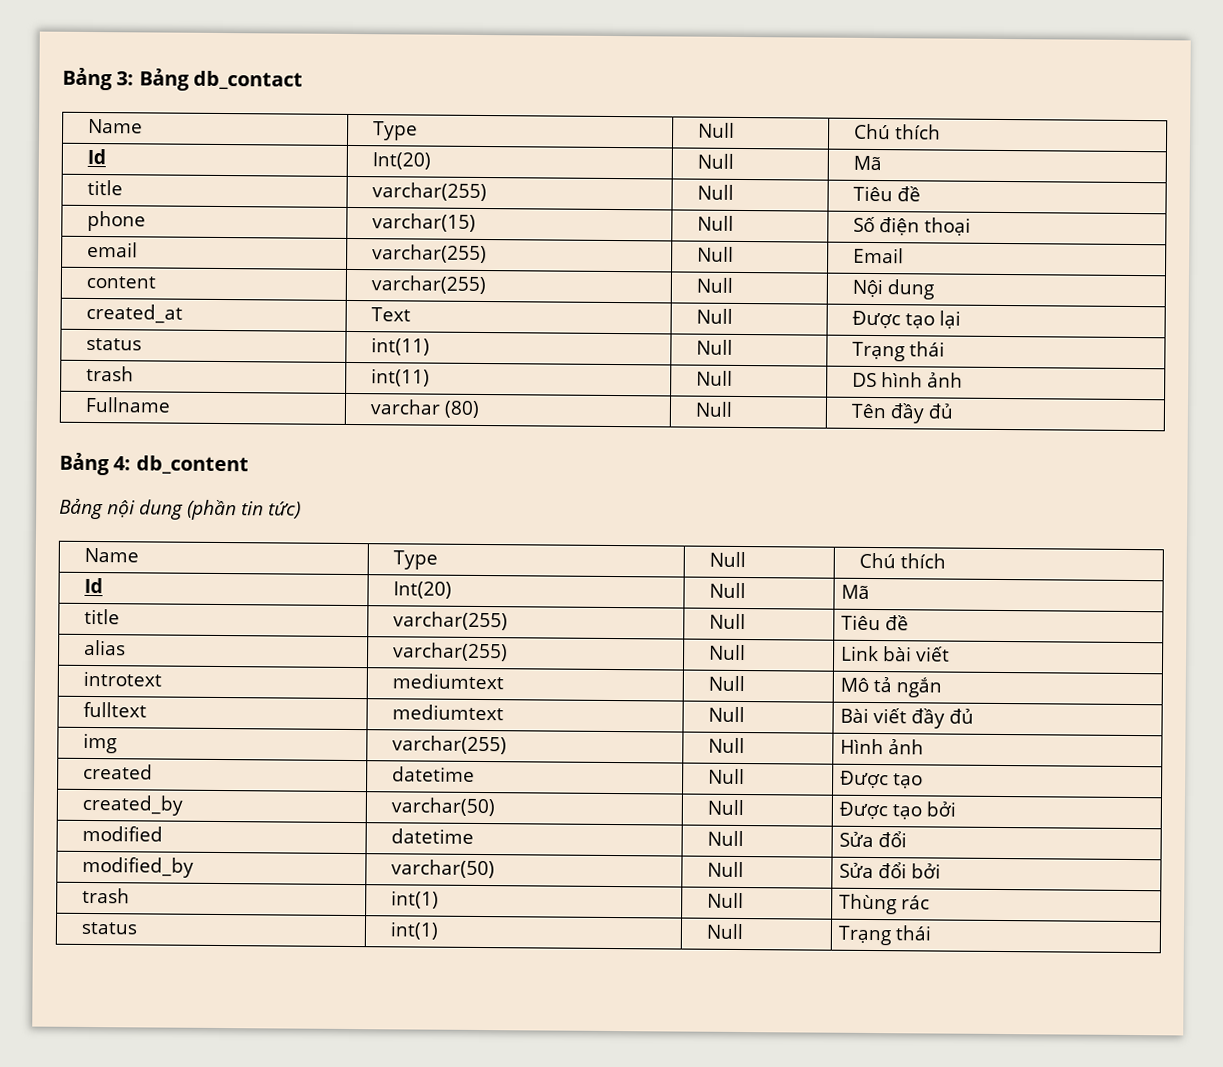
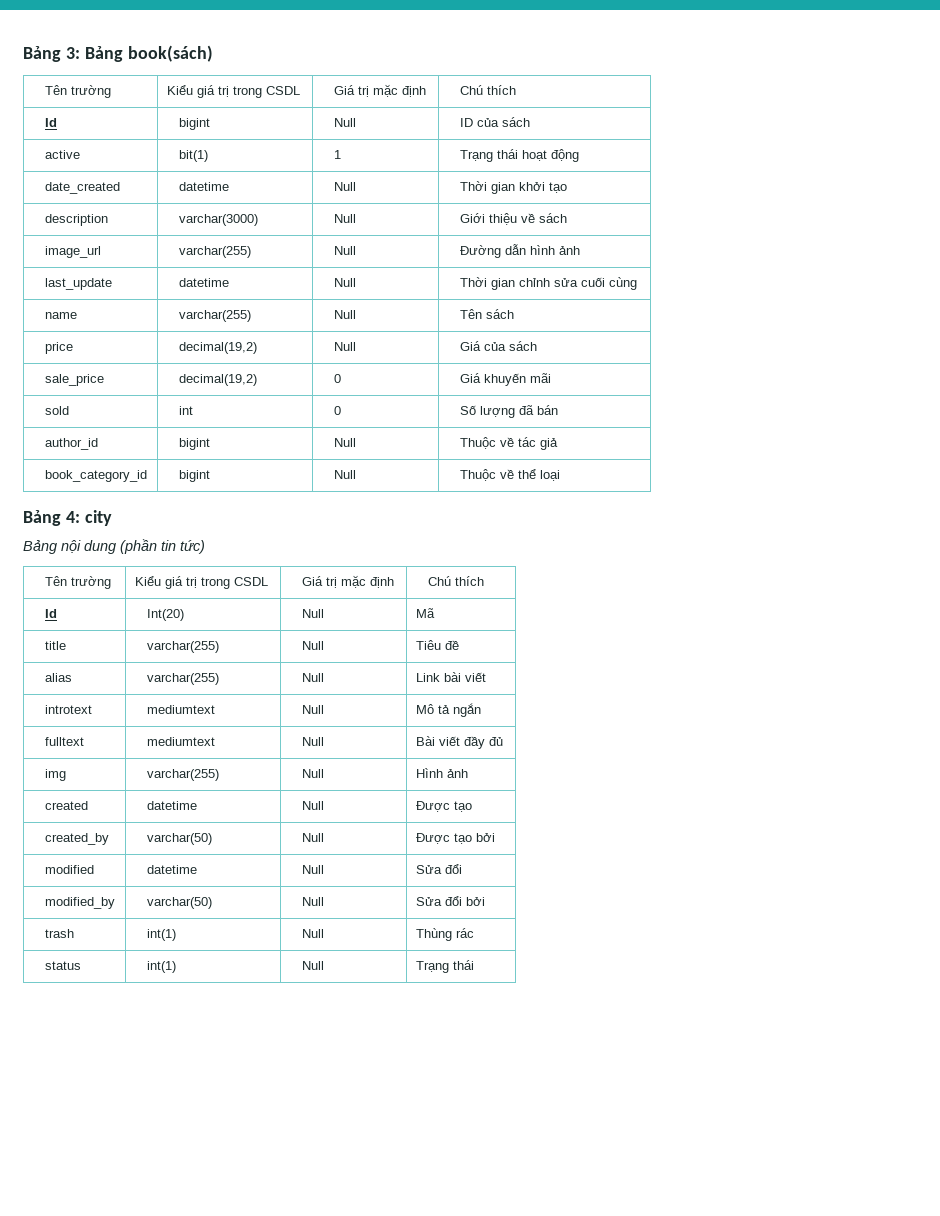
[192,70,303,90] [87,118,143,134] [372,121,418,141] [697,122,735,138] [853,123,941,140] [86,148,106,165] [371,152,431,170] [696,153,734,169] [852,155,882,171] [86,179,123,196] [371,182,487,202] [696,184,734,200] [852,185,921,202] [86,210,146,232] [371,213,476,232] [696,215,734,231] [852,216,971,236] [86,241,138,258] [371,244,487,264] [696,246,734,262] [852,247,904,264] [85,275,156,289] [370,275,486,295] [695,277,733,293] [851,278,934,300] [85,303,183,324] [370,307,411,322] [695,308,733,324] [851,310,961,329] [85,337,142,351] [370,337,430,356] [695,339,733,355] [851,341,945,362] [85,365,134,382] [370,368,430,387] [695,370,733,386] [851,372,963,388] [84,396,171,413] [369,399,480,418] [694,401,733,417] [850,403,954,424] db_contact // Name | Type | Null | Chú thích // Id | Int(20) | Null | Mã // title | varchar(255) | Null | Tiêu đề // phone | varchar(15) | Null | Số điện thoại // email | varchar(255) | Null | Email // content | varchar(255) | Null | Nội dung // created_at | Text | Null | Được tạo lại // status | int(11) | Null | Trạng thái // trash | int(11) | Null | DS hình ảnh // Fullname | varchar (80) | Null | Tên đầy đủ -> [127,45,213,62] [44,85,111,98] [166,85,300,98] [333,84,426,97] [459,85,516,95] [44,118,57,127] [178,118,210,130] [333,118,356,127] [459,117,530,127] [44,150,80,159] [178,150,208,162] [333,150,341,159] [459,149,579,162] [44,182,120,194] [178,182,229,191] [333,182,356,191] [459,181,567,194] [44,214,108,226] [178,214,258,226] [333,214,356,223] [459,213,567,225] [44,246,101,258] [178,246,251,258] [333,246,356,255] [459,244,580,258] [44,278,112,290] [178,278,229,287] [333,278,356,287] [459,277,637,290] [44,312,77,319] [178,310,251,322] [333,310,356,319] [459,309,514,319] [44,342,73,354] [178,342,257,354] [333,342,356,351] [459,341,537,351] [44,374,104,386] [178,374,257,386] [333,374,341,383] [459,373,551,386] [44,406,69,415] [178,406,193,415] [333,406,341,415] [459,405,558,418] [44,438,98,450] [178,438,210,450] [333,438,356,447] [459,437,558,450] [44,470,147,482] [178,470,210,482] [333,470,356,479] [459,469,560,481] book(sách) // Tên trường | Kiểu giá trị trong CSDL | Giá trị mặc định | Chú thích // Id | bigint | Null | ID của sách // active | bit(1) | 1 | Trạng thái hoạt động // date_created | datetime | Null | Thời gian khởi tạo // description | varchar(3000) | Null | Giới thiệu về sách // image_url | varchar(255) | Null | Đường dẫn hình ảnh // last_update | datetime | Null | Thời gian chỉnh sửa cuối cùng // name | varchar(255) | Null | Tên sách // price | decimal(19,2) | Null | Giá của sách // sale_price | decimal(19,2) | 0 | Giá khuyến mãi // sold | int | 0 | Số lượng đã bán // author_id | bigint | Null | Thuộc về tác giả // book_category_id | bigint | Null | Thuộc về thể loại
[135,455,249,475] db_content -> [84,510,112,526] city
[83,547,139,563] [392,550,438,570] [708,551,746,568] Name | Type | Null -> [44,576,111,589] [134,576,268,589] [301,575,394,588] Tên trường | Kiểu giá trị trong CSDL | Giá trị mặc định

